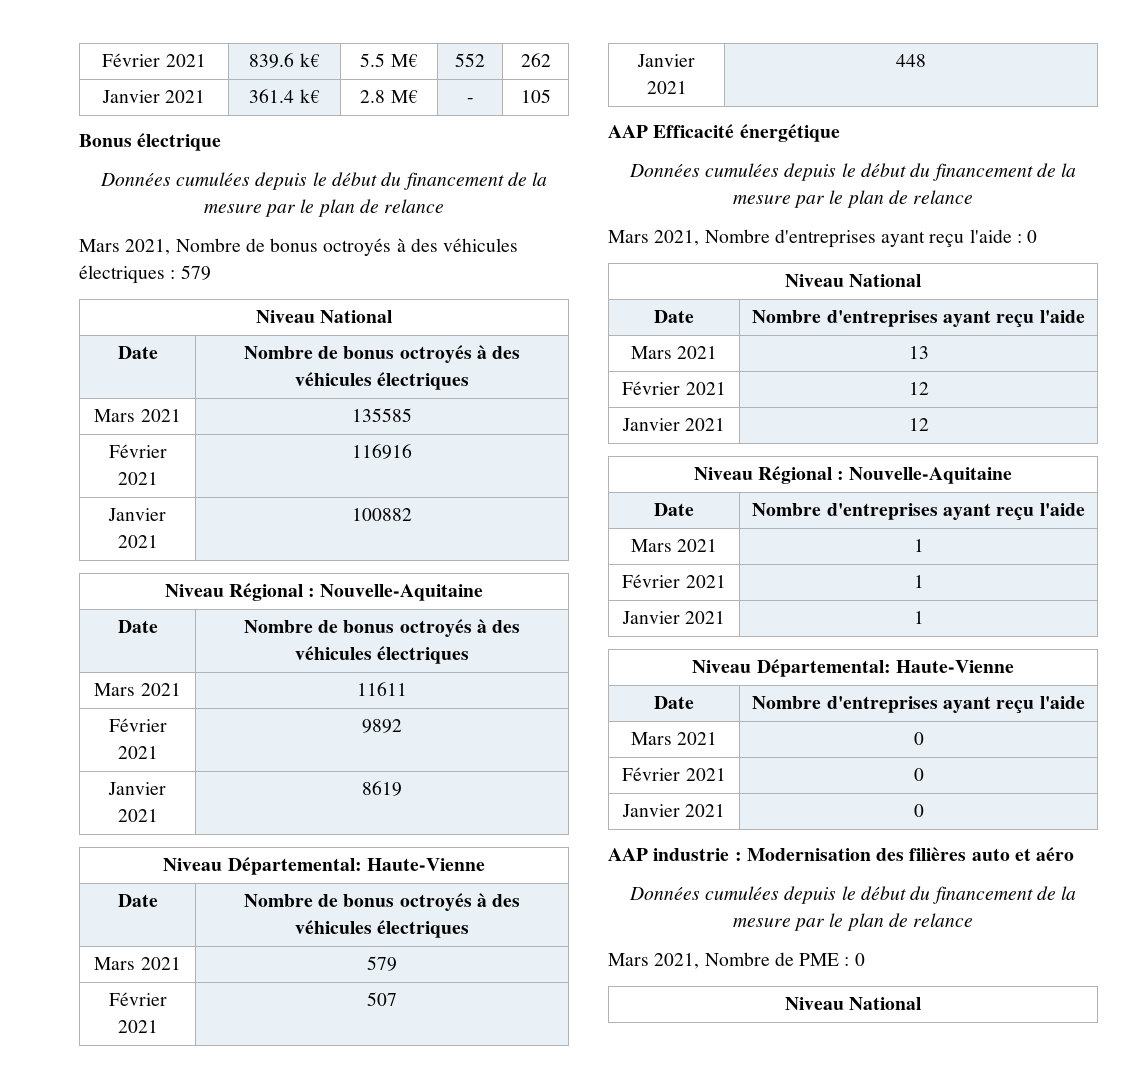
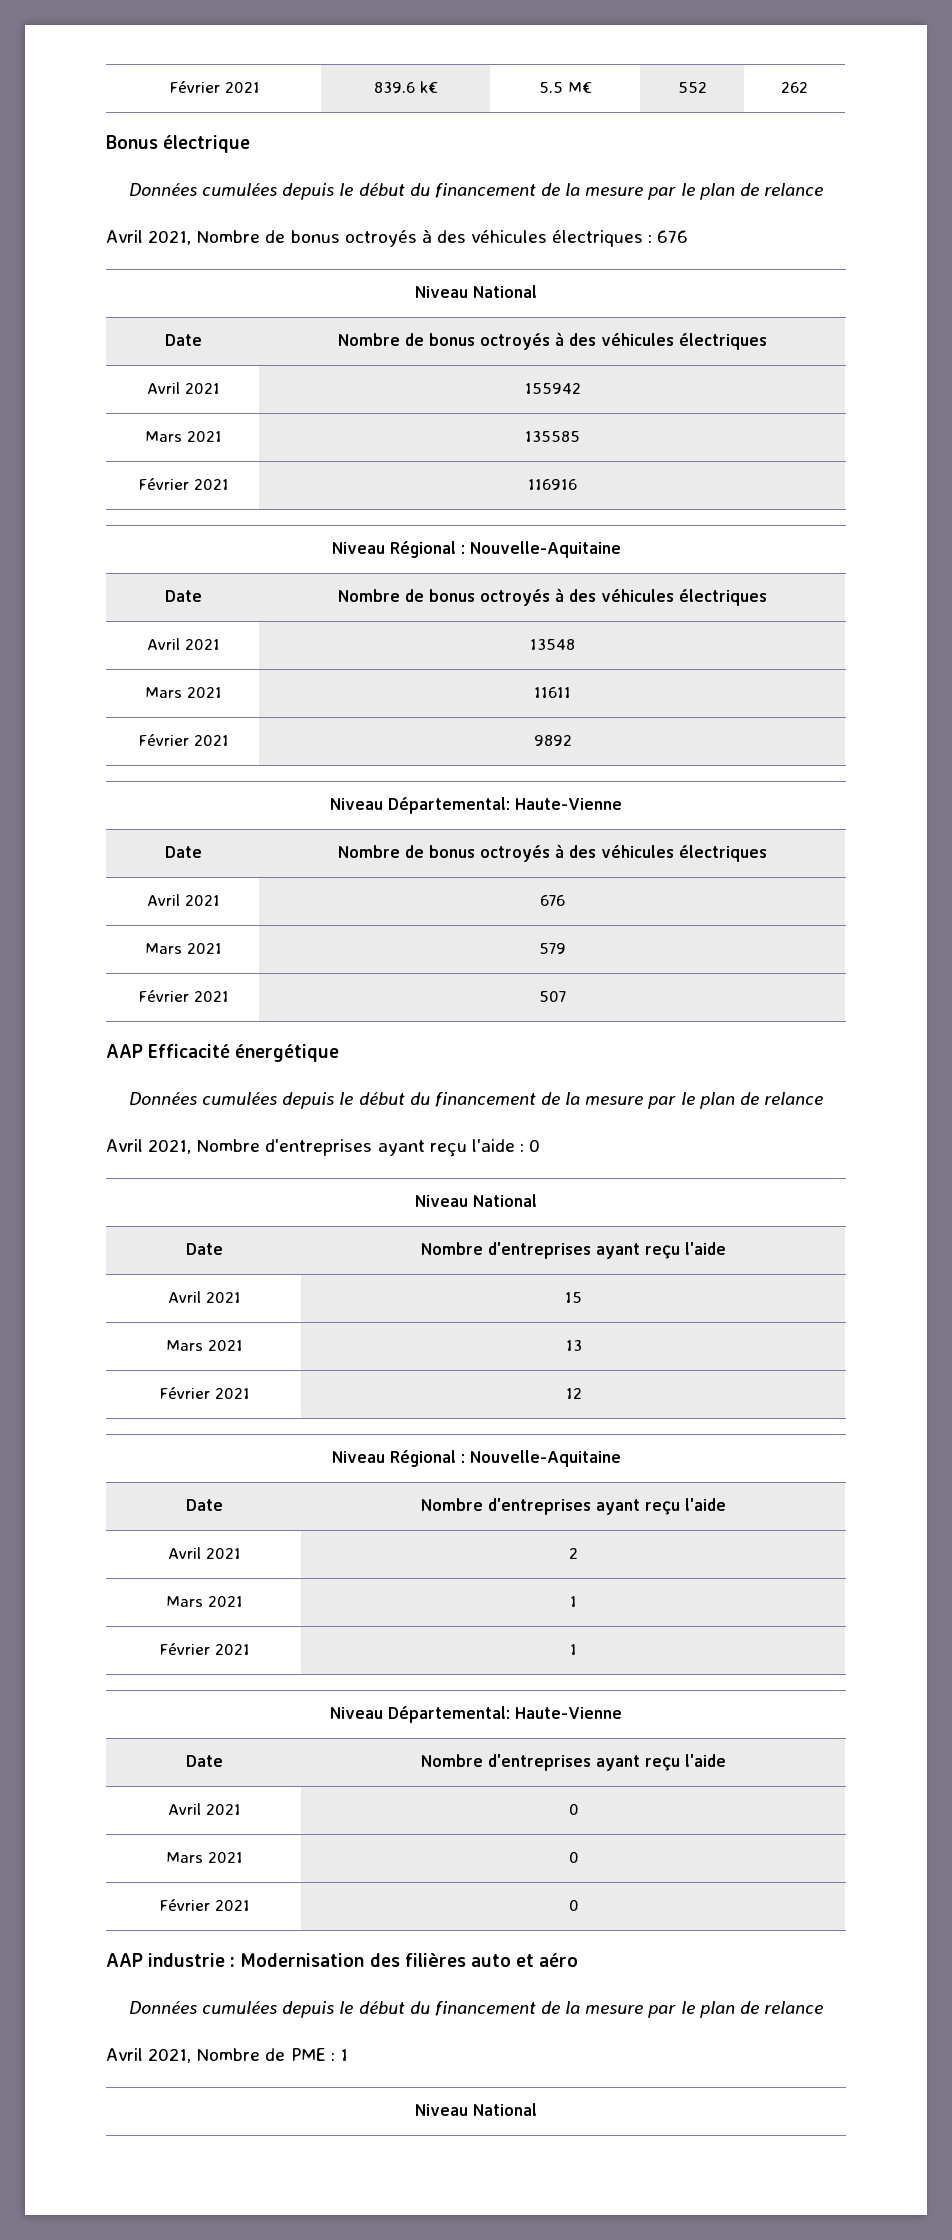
[101,90,206,103] [249,89,320,103] [360,90,418,103] [466,98,474,103] [520,89,551,103] // Janvier 2021 | 361.4 k€ | 2.8 M€ | - | 105 -> (808, 87) none
[79,239,120,252] Mars -> [106,230,143,243] Avril
[180,265,211,280] 579 -> [657,230,689,243] 676
(470, 381) none -> [146,382,220,394] [524,383,581,394] // Avril 2021 | 155942
[108,508,166,521] [117,535,158,548] [352,508,412,521] // Janvier 2021 | 100882 -> (577, 484) none
(470, 655) none -> [146,638,220,650] [530,639,575,650] // Avril 2021 | 13548
[108,782,166,795] [117,809,158,822] [362,781,402,796] // Janvier 2021 | 8619 -> (572, 740) none
(470, 929) none -> [146,894,220,906] [540,895,565,906] // Avril 2021 | 676
[637,54,695,67] [646,81,687,94] [896,54,926,67] // Janvier 2021 | 448 -> (566, 996) none
[608,230,649,243] Mars -> [106,1139,143,1152] Avril
(1085, 316) none -> [167,1291,241,1303] [565,1292,582,1303] // Avril 2021 | 15
[621,418,726,431] [908,418,929,431] // Janvier 2021 | 12 -> (582, 1393) none
(1085, 509) none -> [167,1547,241,1559] [569,1548,578,1559] // Avril 2021 | 2
[621,611,726,624] [913,611,924,624] // Janvier 2021 | 1 -> (577, 1649) none
(1085, 702) none -> [167,1803,241,1815] [568,1804,579,1815] // Avril 2021 | 0
[621,804,726,817] [913,804,924,817] // Janvier 2021 | 0 -> (579, 1905) none
[608,953,649,966] Mars -> [106,2048,143,2061] Avril
[854,953,865,966] 0 -> [339,2049,348,2061] 1

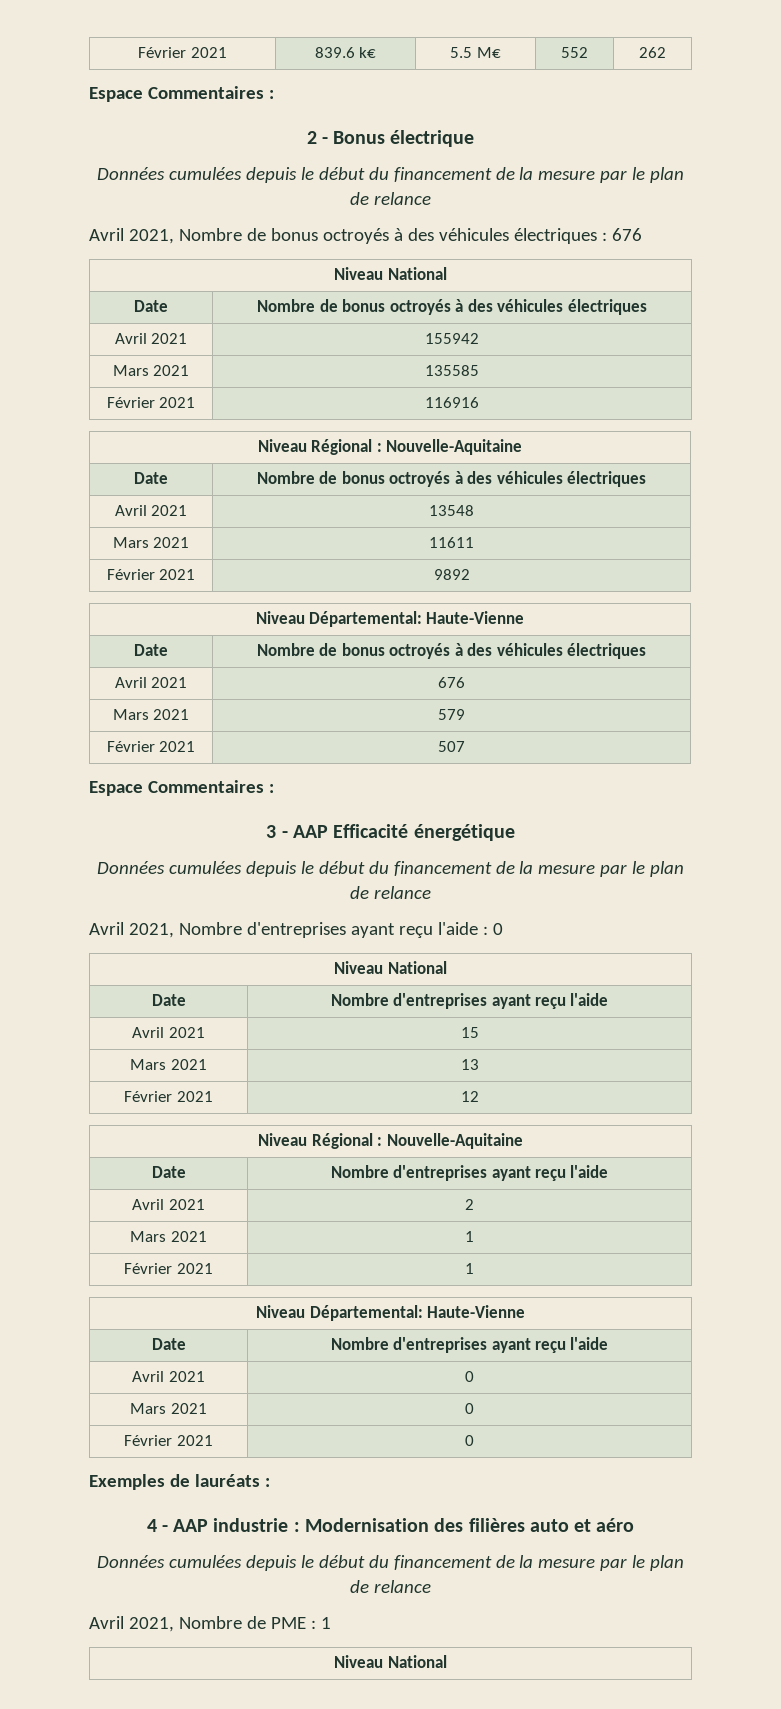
(808, 87) none -> [89,86,274,102] [306,131,328,144] Espace Commentaires : // 2 -
(566, 996) none -> [89,780,274,796] [266,825,288,838] Espace Commentaires : // 3 -
(579, 1905) none -> [89,1474,270,1490] [146,1519,168,1532] Exemples de lauréats : // 4 -

